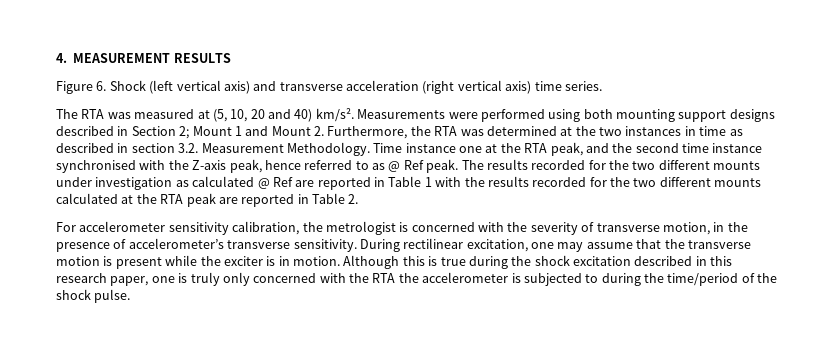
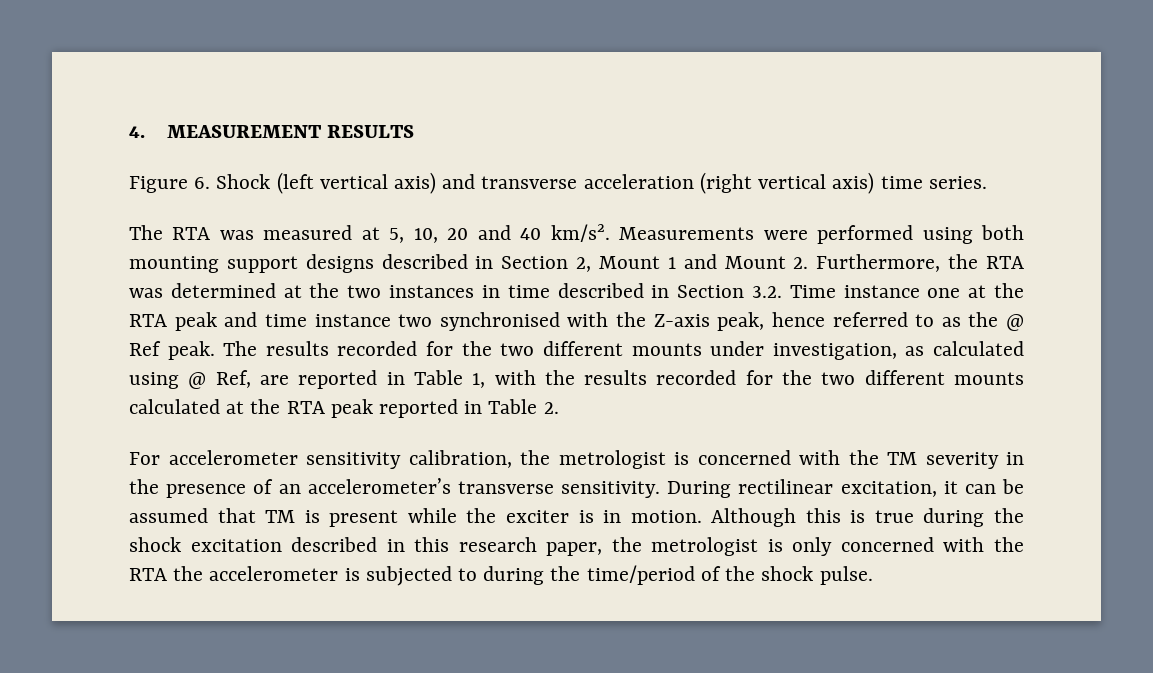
[212,109,227,122] (5, -> [389,228,405,243] 5,
[294,109,313,122] 40) -> [520,228,542,240] 40
[179,126,190,139] 2; -> [576,257,592,272] 2,
[729,129,743,136] [56,142,370,156] as described in section 3.2. Measurement Methodology. -> [557,283,782,298] described in Section 3.2.
[550,142,679,156] peak, and the second -> [174,312,258,331] peak and
(763, 148) none -> [398,314,433,327] two
(385, 166) none -> [968,312,999,327] the
[95,177,173,190] investigation -> [772,343,897,360] investigation,
[257,176,432,190] @ Ref are reported in Table 1 -> [129,370,486,389] using @ Ref, are reported in Table 1,
[218,197,238,204] are -> (373, 408) none
[530,222,710,235] severity of transverse motion, -> [887,452,999,469] TM severity
(127, 244) none -> [278,484,301,494] an
[531,239,751,252] [56,256,100,266] one may assume that the transverse motion -> [943,479,1024,494] [129,508,296,523] it can be assumed that TM
[151,272,220,286] one is truly -> [611,537,783,556] the metrologist is

